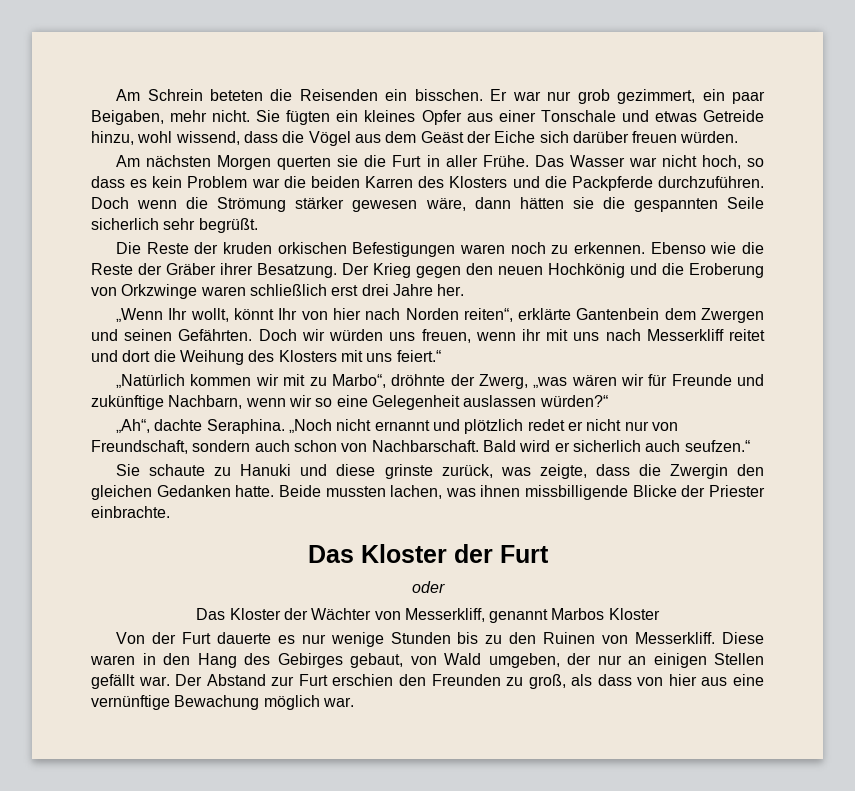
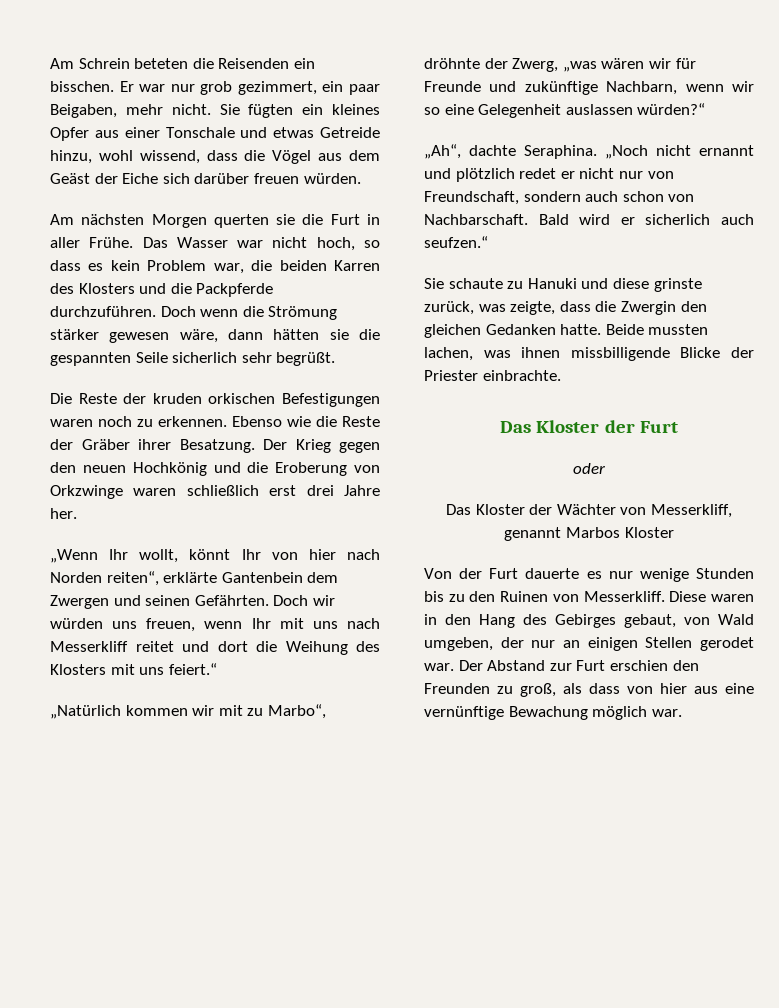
[251,178,280,188] war -> [213,263,244,274] war,
[521,329,541,341] ihr -> [251,618,271,629] Ihr
[91,674,135,689] gefällt -> [700,637,754,651] gerodet

